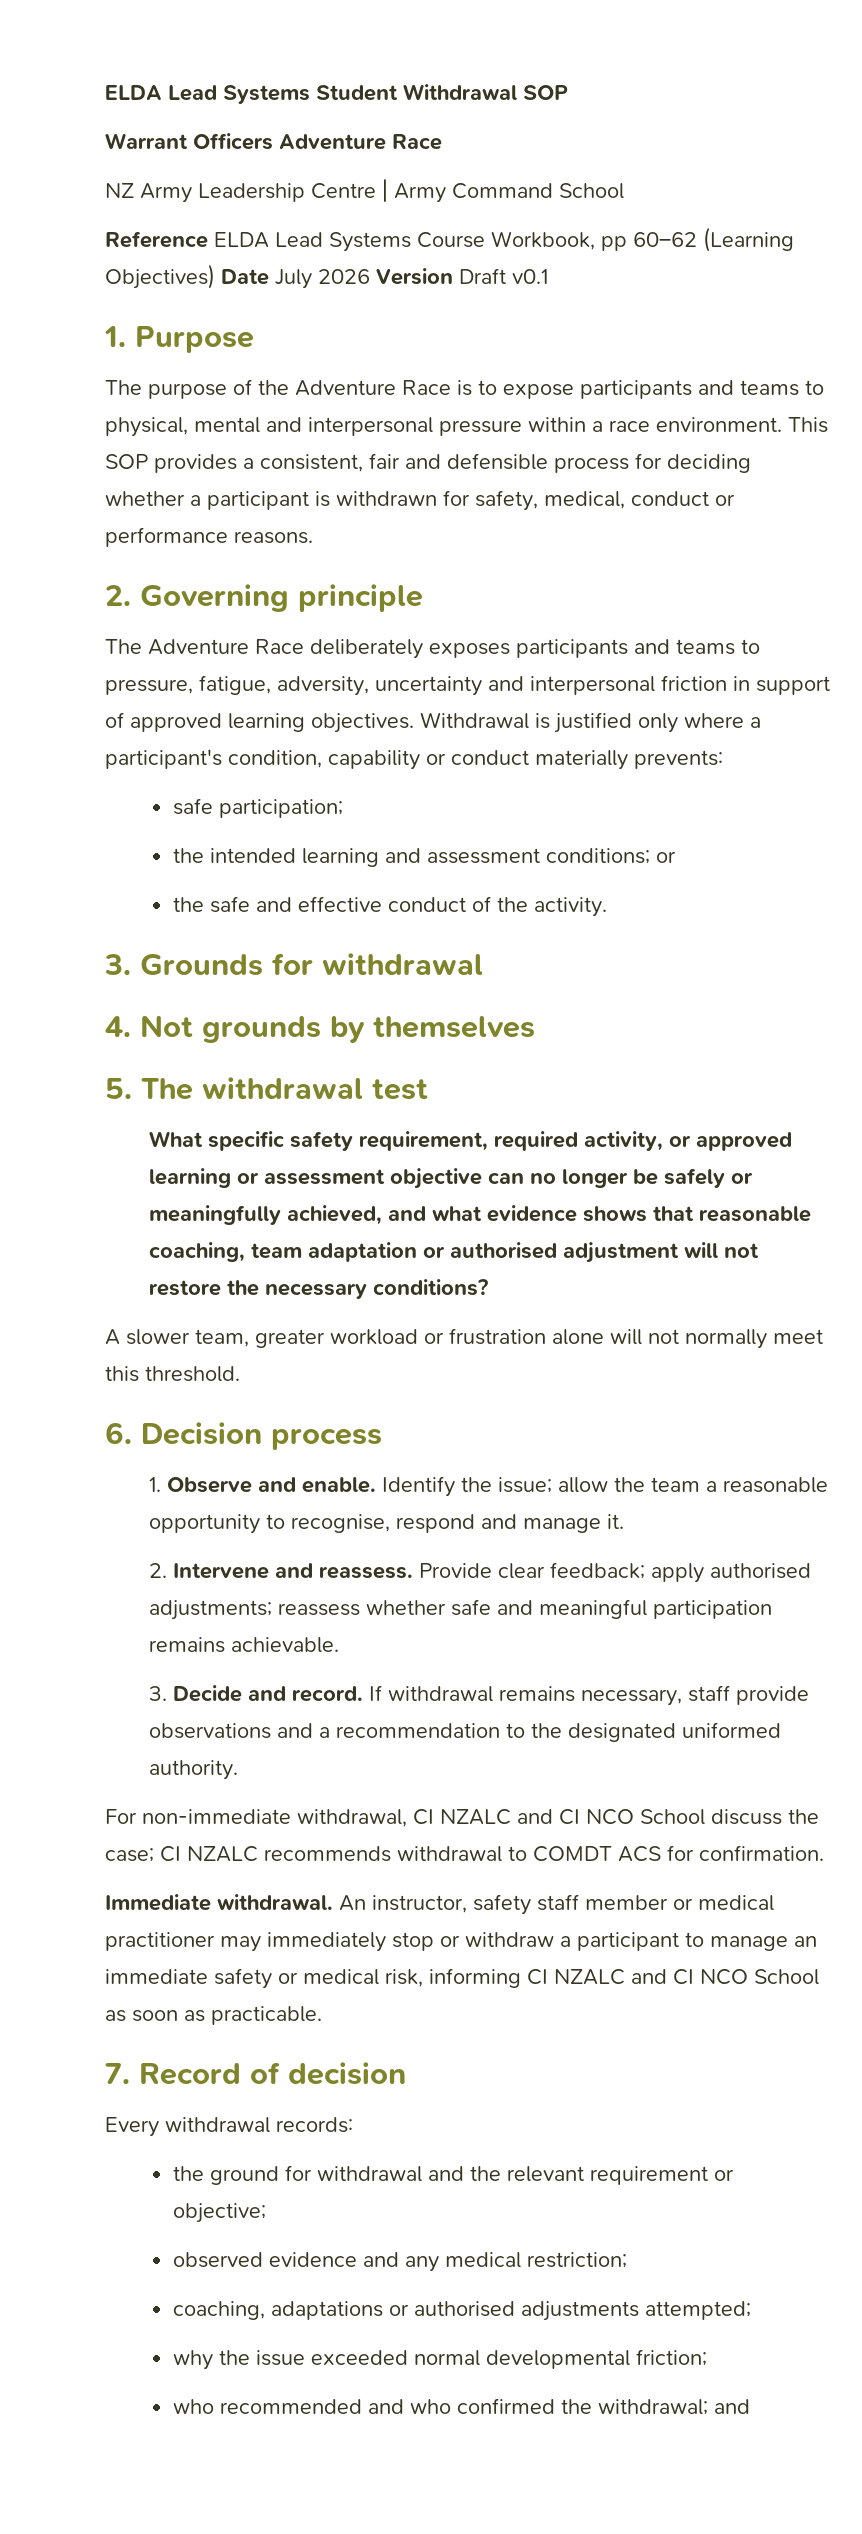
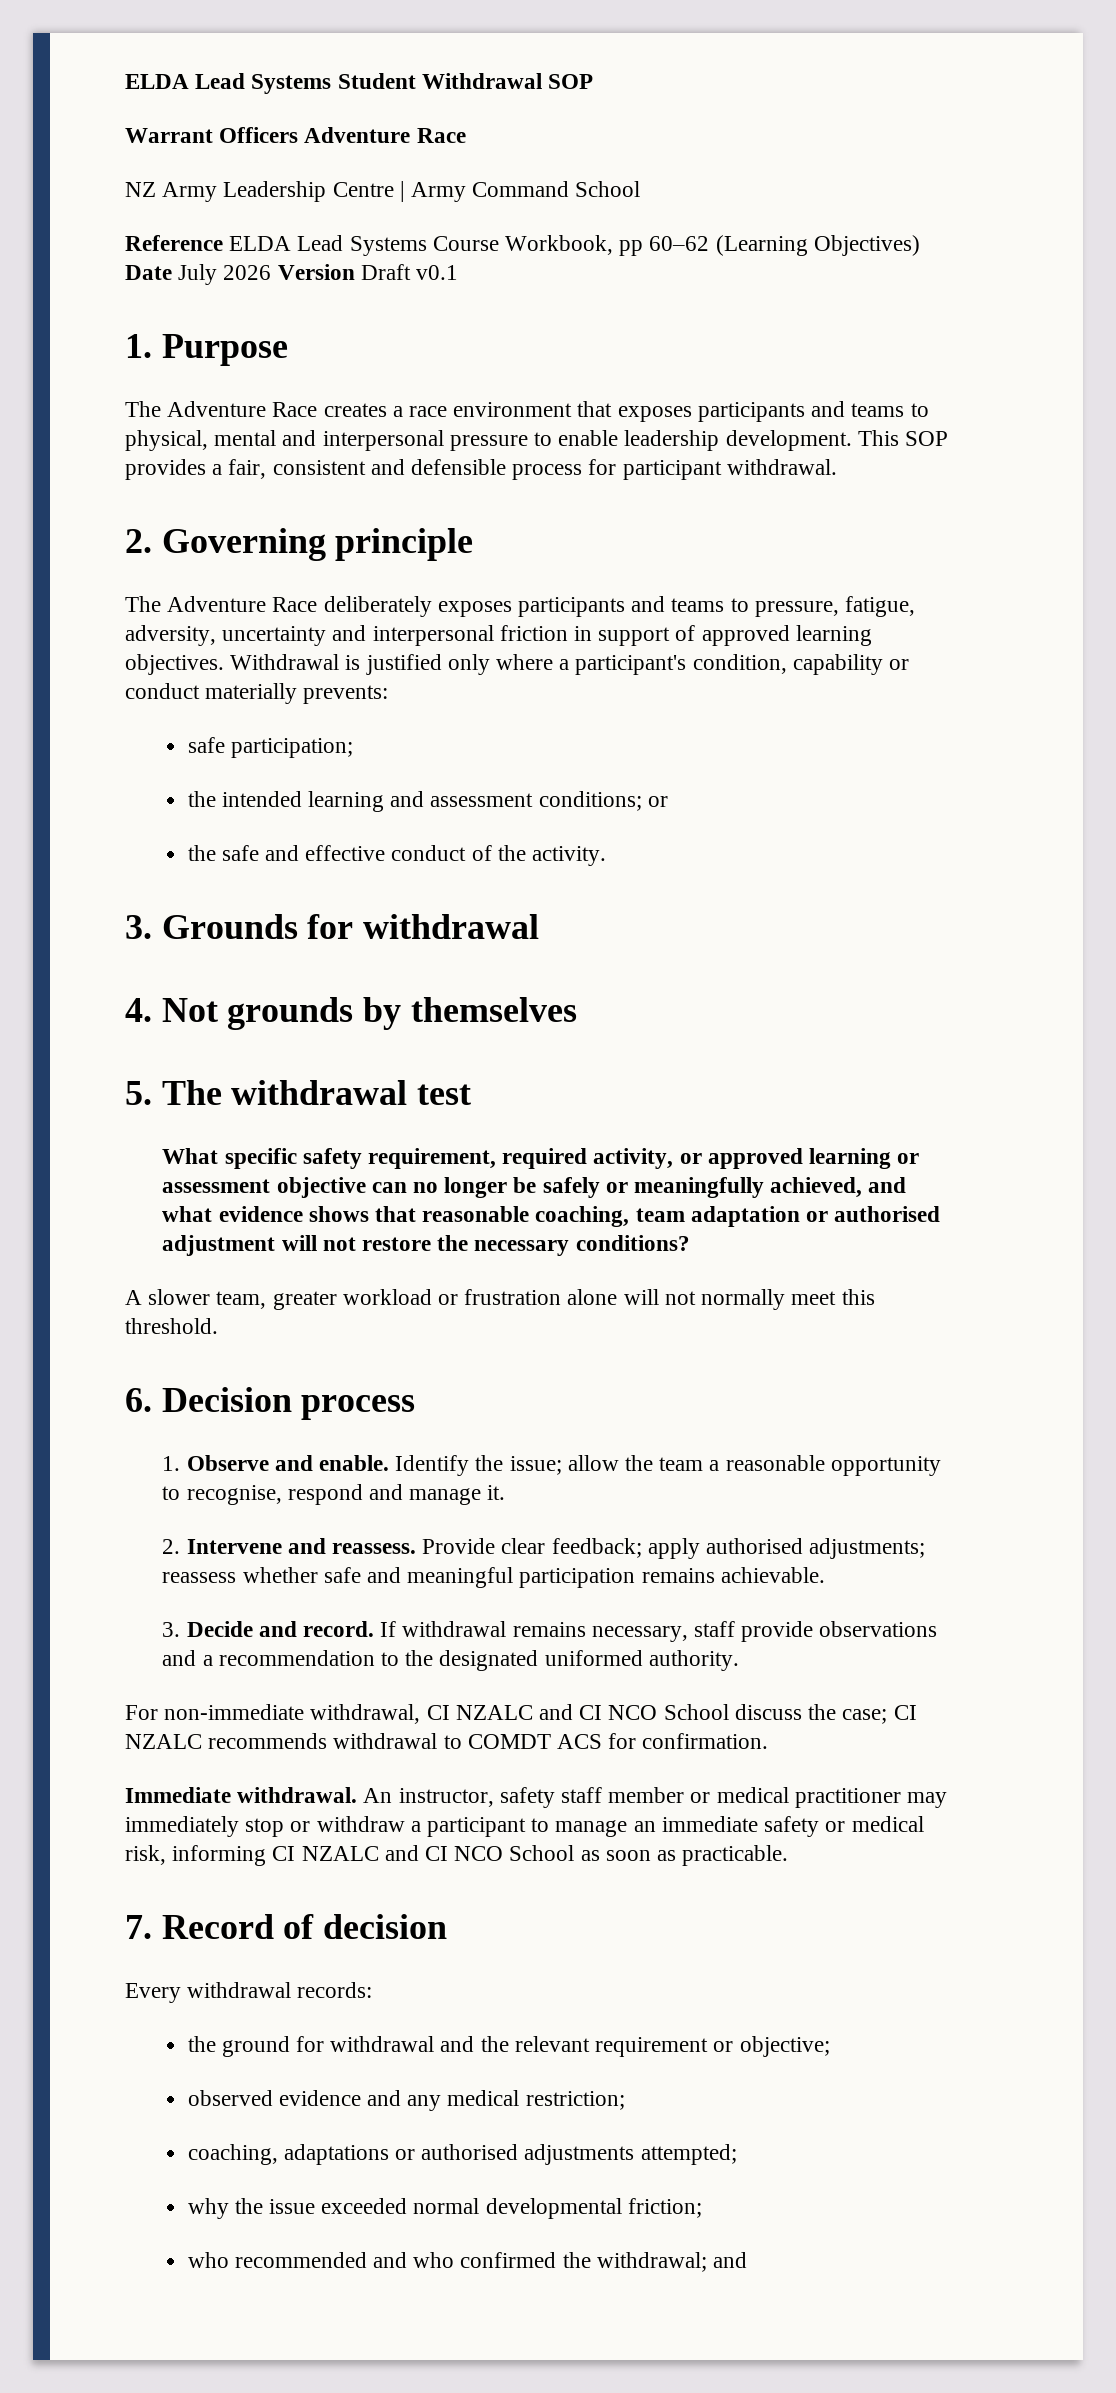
[148,379,574,399] purpose of the Adventure Race is to expose -> [167,401,692,422] Adventure Race creates a race environment that exposes
[528,417,782,432] within a race environment. -> [534,430,852,451] to enable leadership development.
[260,453,400,472] consistent, fair -> [228,459,366,479] fair, consistent
[667,454,751,473] [105,490,735,511] [105,527,313,547] deciding whether a participant is withdrawn for safety, medical, conduct or performance reasons. -> [622,459,837,480] participant withdrawal.

